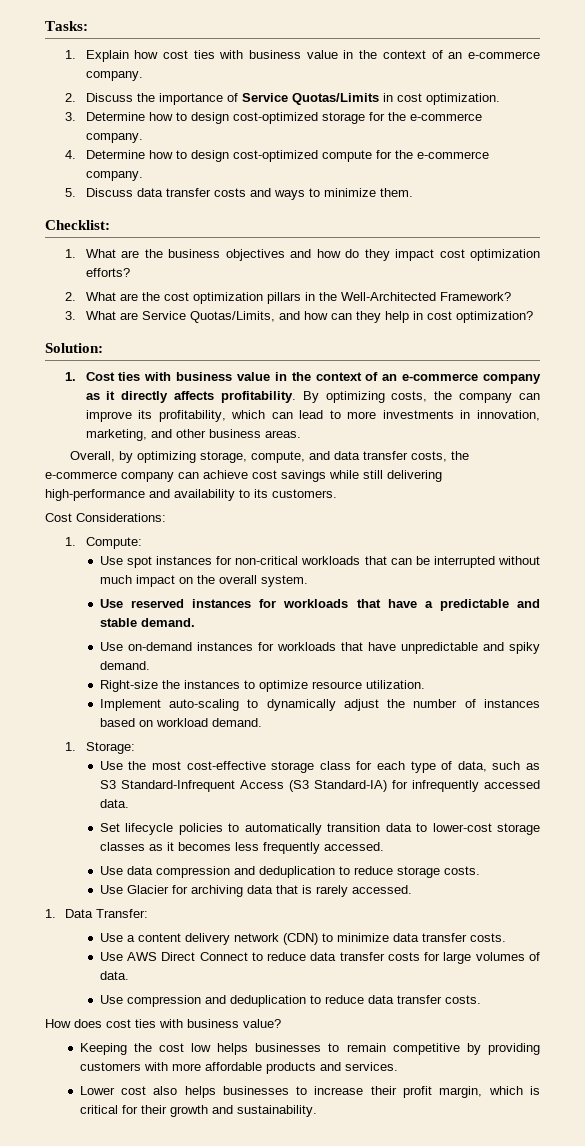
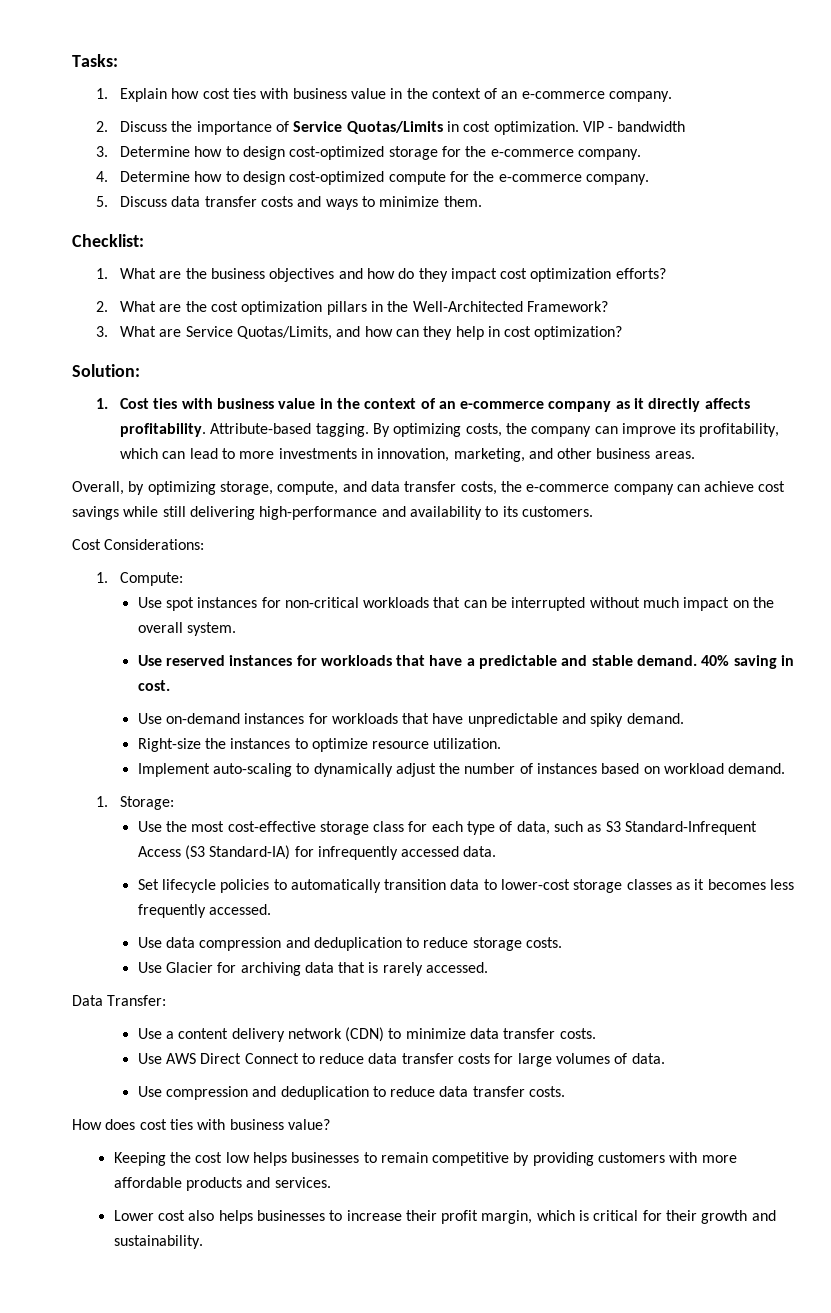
(500, 99) none -> [582,121,686,132] VIP - bandwidth
(296, 397) none -> [210,423,369,437] Attribute-based tagging.
(195, 622) none -> [701,655,795,669] [137,680,170,691] 40% saving in cost.
[45,909,56,918] 1. -> (489, 967) none

